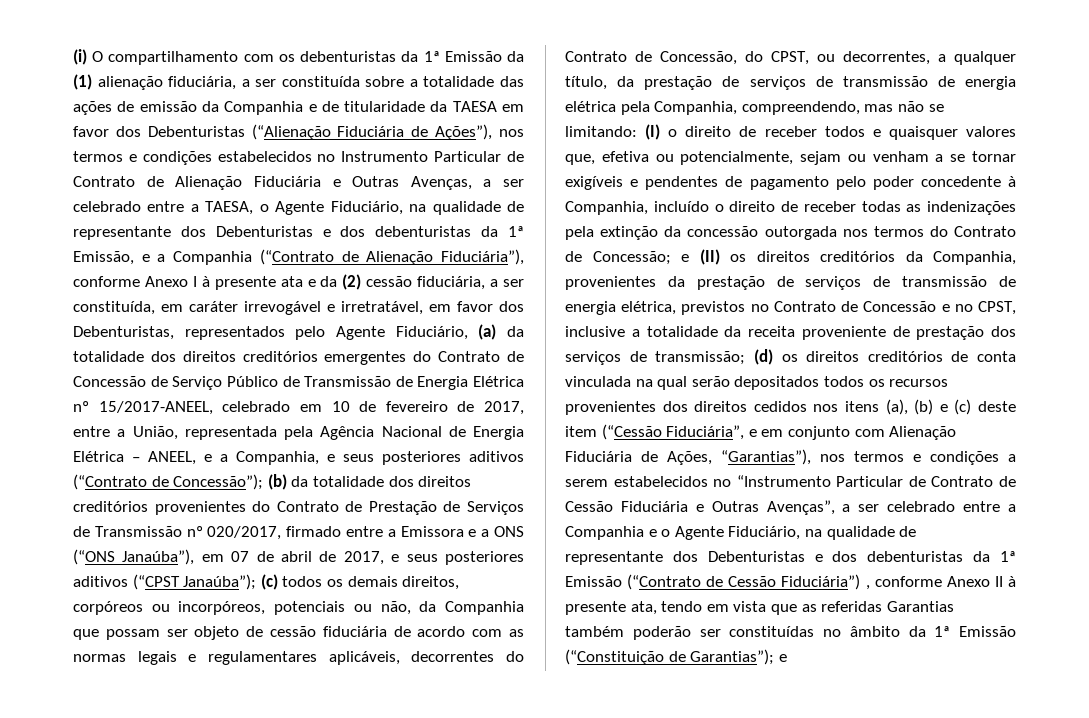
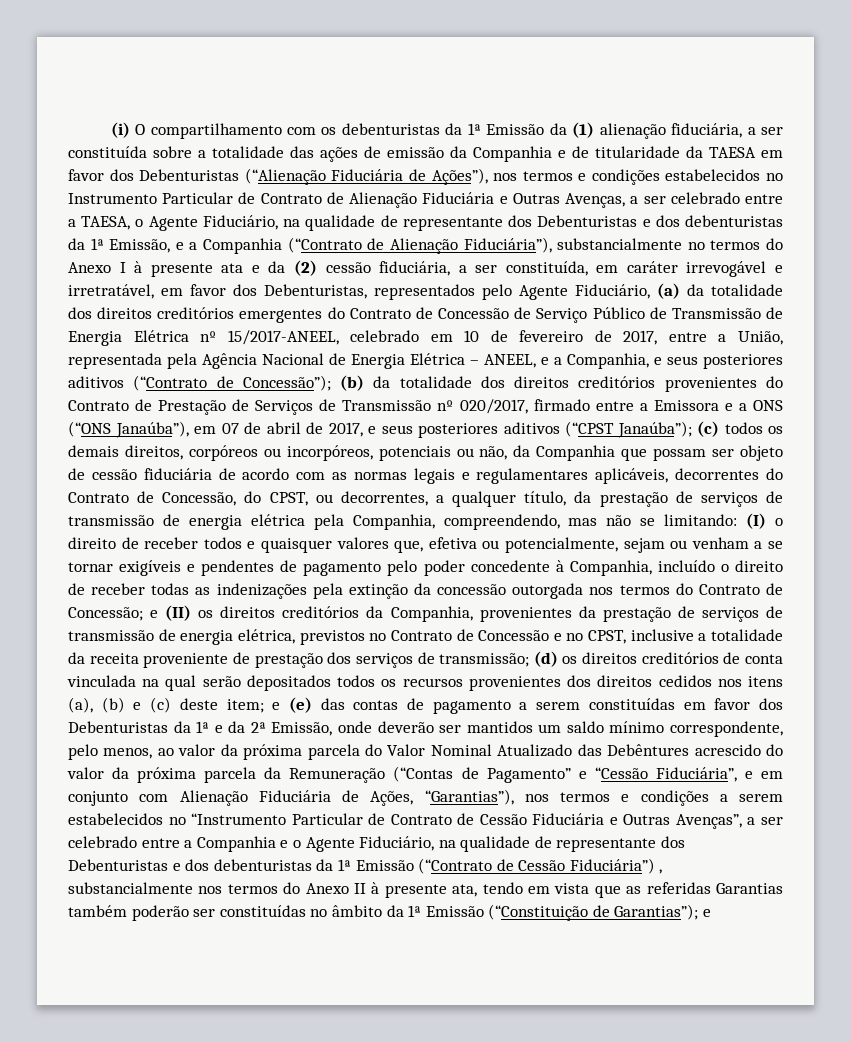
[73,276,140,287] conforme -> [557,238,783,250] substancialmente no termos do
[565,424,662,440] item (“Cessão -> [226,697,784,714] [68,721,783,737] [68,744,784,760] [67,766,648,783] item; e (e) das contas de pagamento a serem constituídas em favor dos Debenturistas da 1ª e da 2ª Emissão, onde deverão ser mantidos um saldo mínimo correspondente, pelo menos, ao valor da próxima parcela do Valor Nominal Atualizado das Debêntures acrescido do valor da próxima parcela da Remuneração (“Contas de Pagamento” e “Cessão
[874,576,942,587] conforme -> [68,882,301,894] substancialmente nos termos do

